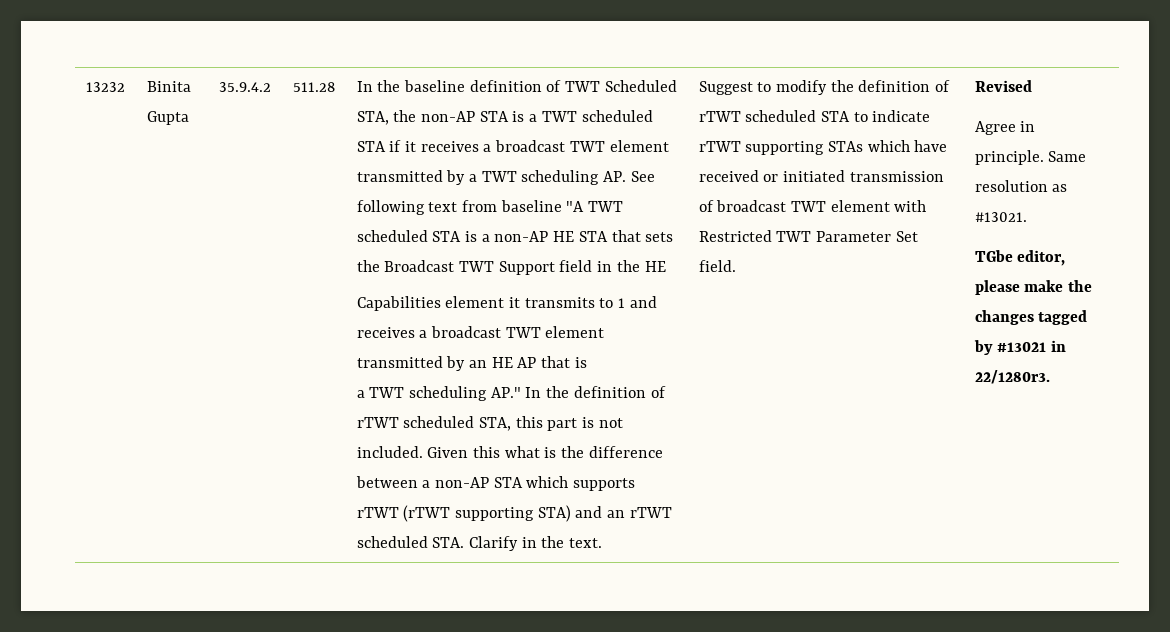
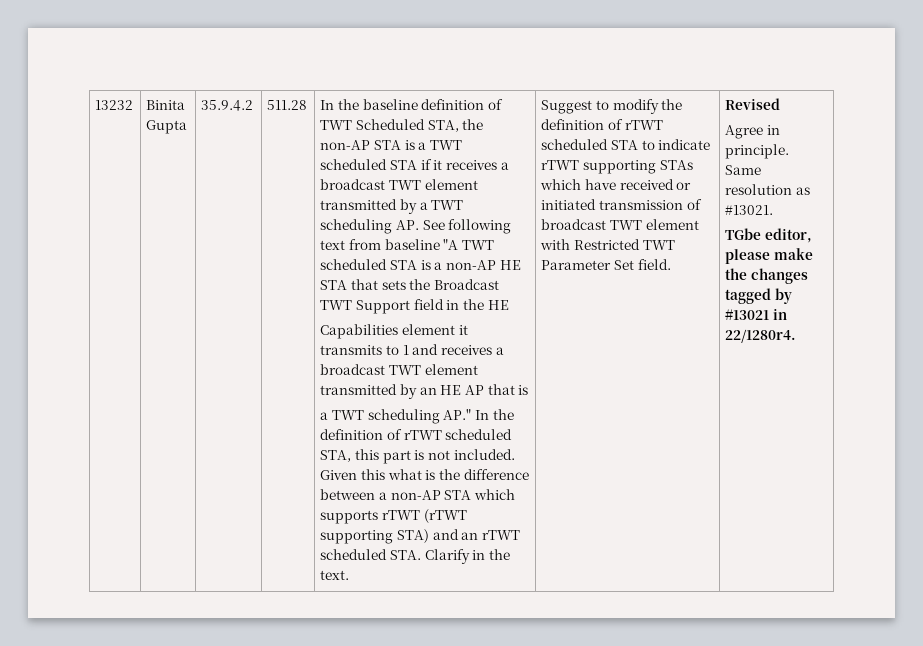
[974,370,1050,384] 22/1280r3. -> [725,329,797,343] 22/1280r4.

